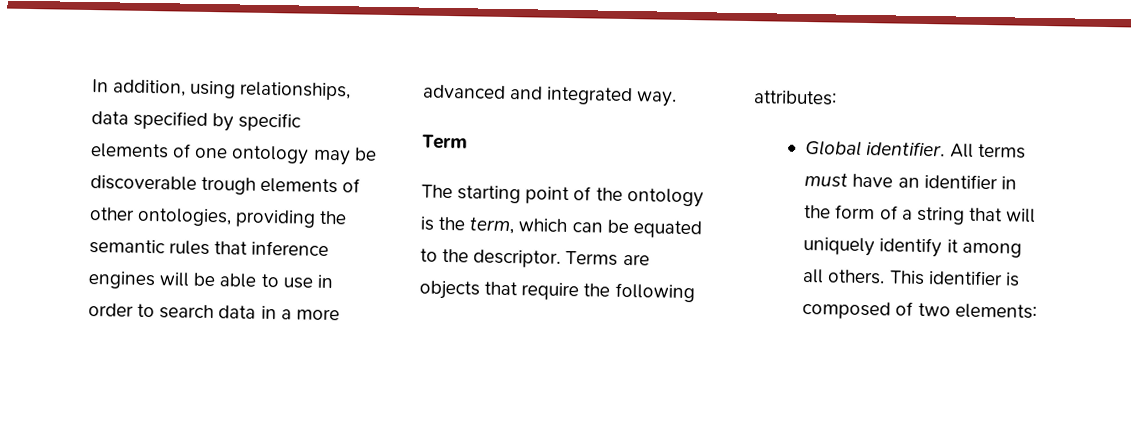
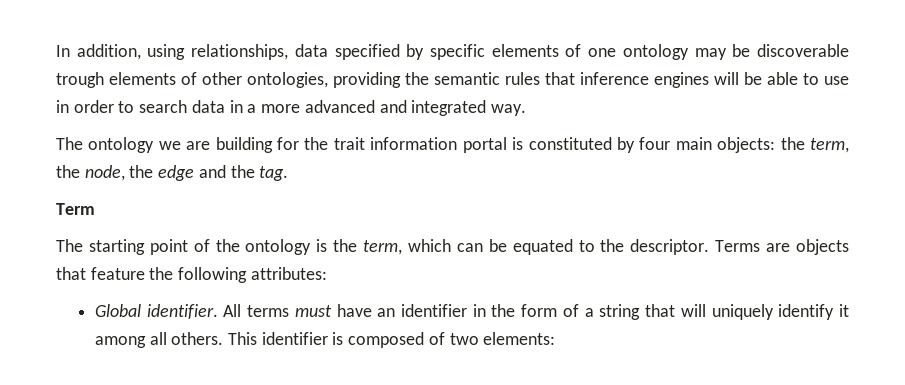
(678, 99) none -> [56,137,849,153] [56,165,289,181] // The ontology we are building for the trait information portal is constituted by four main objects: the term, the node, the edge and the tag.
[521,282,580,301] require -> [90,267,145,280] feature

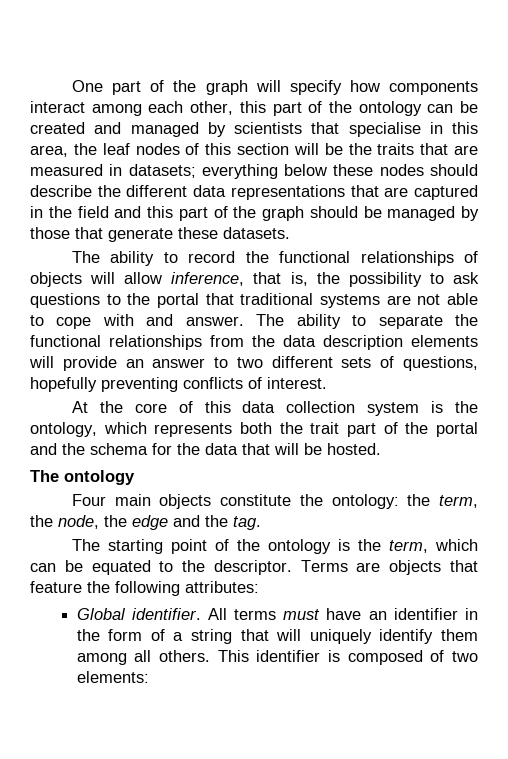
[56,44,849,60] [56,72,849,88] [56,100,526,116] [56,137,776,153] In addition, using relationships, data specified by specific elements of one ontology may be discoverable trough elements of other ontologies, providing the semantic rules that inference engines will be able to use in order to search data in a more advanced and integrated way. // The ontology we are building for the trait information portal is constituted by four main objects: -> [72,80,479,95] [30,101,478,116] [30,122,478,137] [30,143,478,157] [30,164,478,179] [30,185,479,200] [30,206,479,221] [30,227,290,242] [72,251,478,266] [30,272,479,287] [30,293,479,308] [30,314,479,329] [30,335,478,350] [29,356,478,371] [30,377,327,392] [72,401,478,416] [30,422,479,437] [30,443,381,455] [30,470,135,485] [72,494,399,509] One part of the graph will specify how components interact among each other, this part of the ontology can be created and managed by scientists that specialise in this area, the leaf nodes of this section will be the traits that are measured in datasets; everything below these nodes should describe the different data representations that are captured in the field and this part of the graph should be managed by those that generate these datasets. // The ability to record the functional relationships of objects will allow inference, that is, the possibility to ask questions to the portal that traditional systems are not able to cope with and answer. The ability to separate the functional relationships from the data description elements will provide an answer to two different sets of questions, hopefully preventing conflicts of interest. // At the core of this data collection system is the ontology, which represents both the trait part of the portal and the schema for the data that will be hosted. // The ontology // Four main objects constitute the ontology:
[56,203,95,215] // Term -> (261, 523) none
[839,304,850,317] it -> [440,629,478,641] them

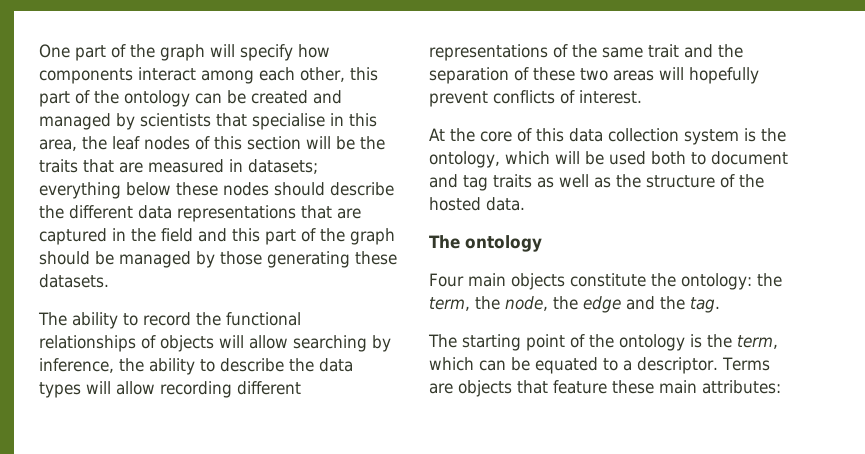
[75,227,173,242] that generate -> [267,251,350,268] generating
[171,272,479,287] [30,293,479,308] [30,314,479,329] [30,335,478,350] [29,356,478,371] [30,377,178,392] inference, that is, the possibility to ask questions to the portal that traditional systems are not able to cope with and answer. The ability to separate the functional relationships from the data description elements will provide an answer to two different sets of questions, hopefully preventing -> [293,335,391,352] [39,358,353,375] [39,381,301,398] [429,44,743,61] [429,67,759,84] [429,91,488,107] searching by inference, the ability to describe the data types will allow recording different representations of the same trait and the separation of these two areas will hopefully prevent
[154,422,479,437] [30,443,381,455] represents both the trait part of the portal and the schema for the data that will be hosted. -> [555,151,788,165] [429,174,764,191] [429,197,525,211] will be used both to document and tag traits as well as the structure of the hosted data.
[182,560,206,572] the -> [623,360,632,371] a
[87,581,180,596] the following -> [612,380,697,394] these main
[76,608,479,620] [76,629,478,644] [76,650,479,665] [76,671,149,683] // Global identifier. All terms must have an identifier in the form of a string that will uniquely identify them among all others. This identifier is composed of two elements: -> (781, 387) none

